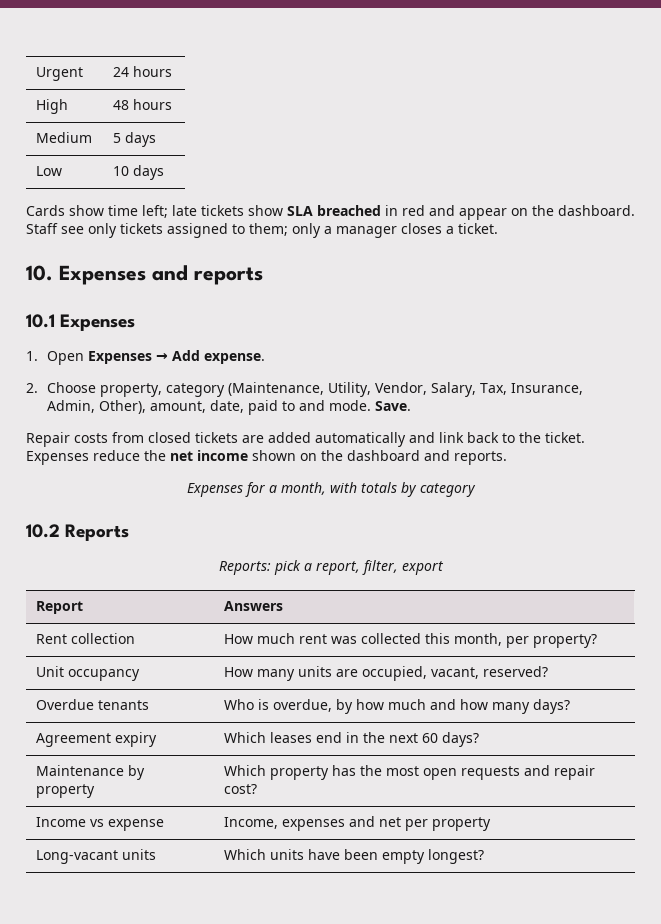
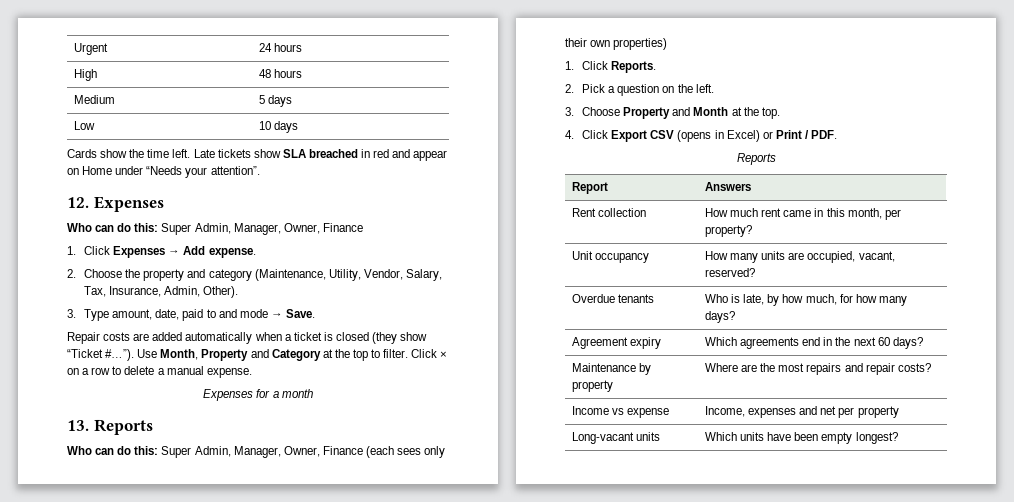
[108,205,197,218] time left; late -> [129,149,215,158] the time left. Late
[532,205,635,216] [26,223,498,238] [26,265,263,285] [26,314,136,331] [26,351,85,365] the dashboard. Staff see only tickets assigned to them; only a manager closes a ticket. // 10. Expenses and reports // 10.1 Expenses // 1. Open -> [82,166,260,178] [67,196,164,212] [67,223,363,235] [67,246,111,255] Home under “Needs your attention”. // 12. Expenses // Who can do this: Super Admin, Manager, Owner, Finance // 1. Click
[100,383,163,397] property, -> [125,269,206,281] the property and
[99,400,147,414] Other), -> [203,286,239,298] [67,309,110,321] Other). // 3. Type
[329,400,372,411] mode. -> [239,309,283,318] mode →
[112,432,585,447] [26,450,507,465] [186,482,476,497] [26,524,130,541] [218,560,444,575] from closed tickets are added automatically and link back to the ticket. Expenses reduce the net income shown on the dashboard and reports. // Expenses for a month, with totals by category // 10.2 Reports // Reports: pick a report, filter, export -> [133,332,428,344] [67,349,448,361] [67,366,252,378] [203,389,313,401] [67,419,153,435] [67,446,446,458] [565,38,668,50] [565,61,657,73] [565,84,714,96] [565,107,780,119] [565,130,838,142] [736,153,776,165] are added automatically when a ticket is closed (they show “Ticket #…”). Use Month, Property and Category at the top to filter. Click × on a row to delete a manual expense. // Expenses for a month // 13. Reports // Who can do this: Super Admin, Manager, Owner, Finance (each sees only their own properties) // 1. Click Reports. // 2. Pick a question on the left. // 3. Choose Property and Month at the top. // 4. Click Export CSV (opens in Excel) or Print / PDF. // Reports
[331,633,422,644] was collected -> [783,208,824,217] came in
[273,699,333,712] overdue, -> [743,294,765,305] late,
[388,699,457,710] much and -> [805,294,853,305] much, for
[270,732,313,743] leases -> [740,337,800,349] agreements
[224,765,521,780] Which property has the most open requests -> [705,363,842,375] Where are the most repairs
[224,784,258,794] cost? -> [897,363,931,372] costs?

